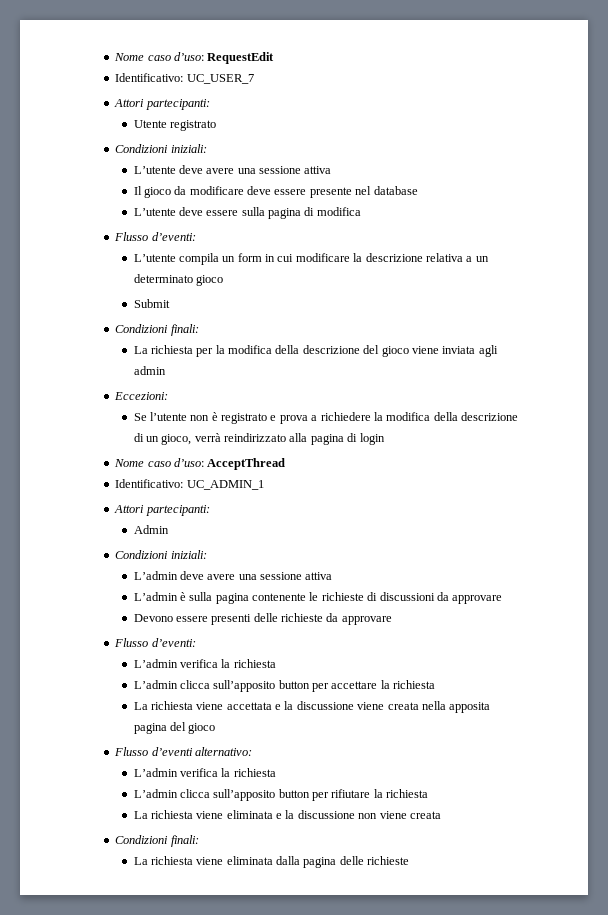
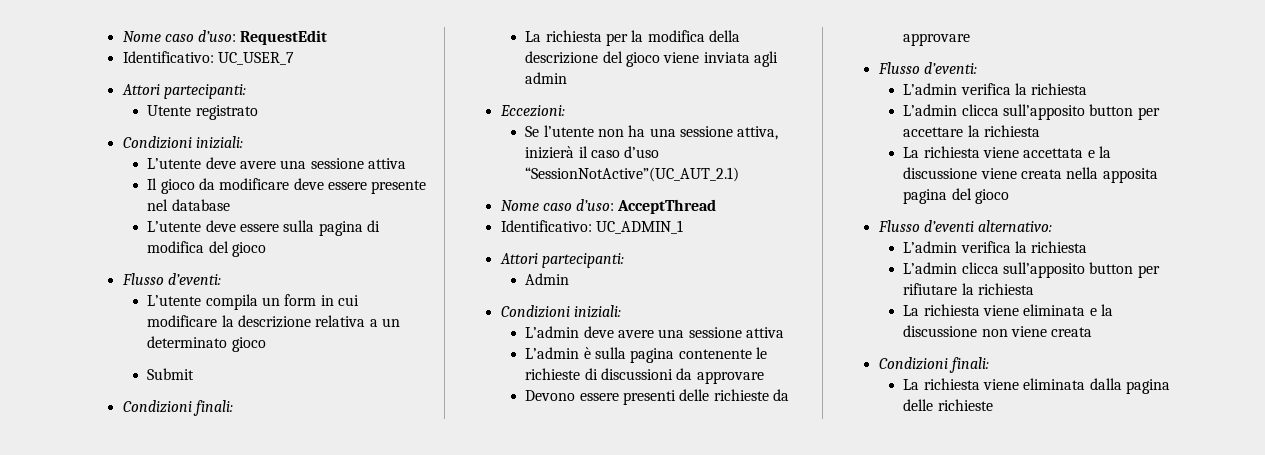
(361, 211) none -> [208,241,267,257] del gioco
[211,412,519,424] [133,433,385,445] è registrato e prova a richiedere la modifica della descrizione di un gioco, verrà reindirizzato alla pagina di login -> [628,125,779,140] [525,146,660,159] [525,167,740,182] ha una sessione attiva, inizierà il caso d’uso “SessionNotActive”(UC_AUT_2.1)

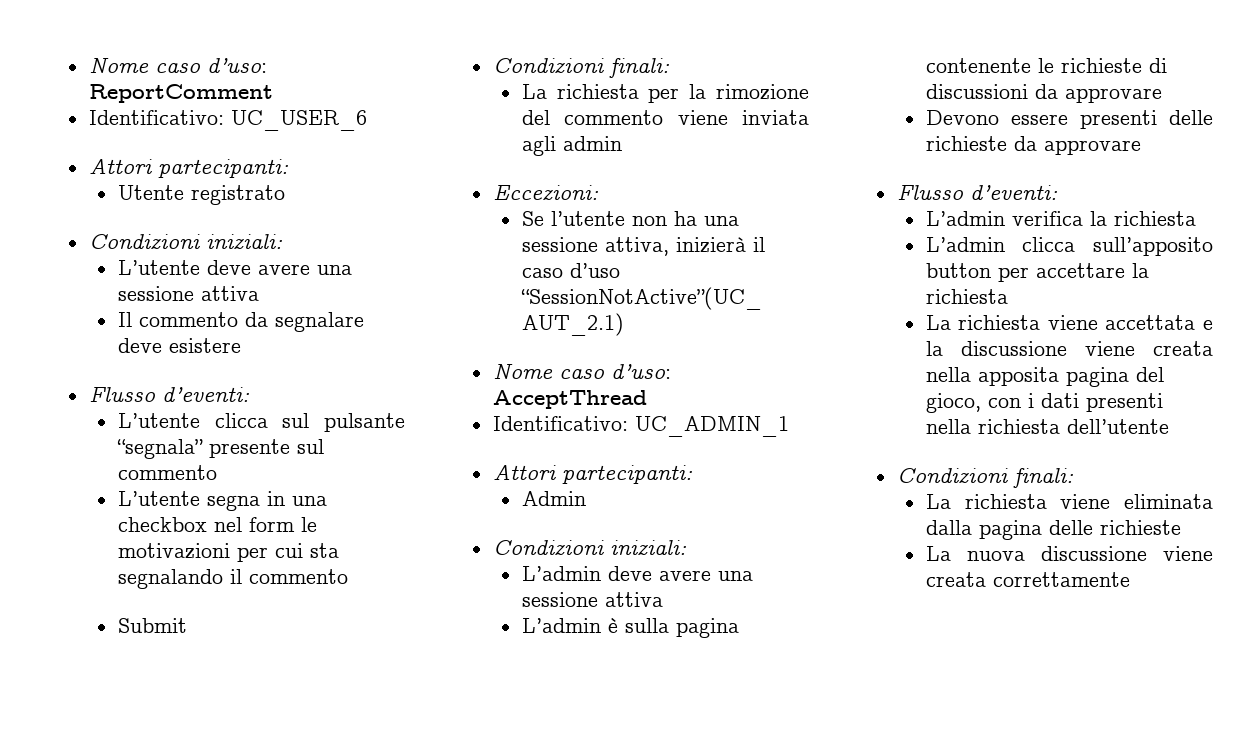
[122,30,328,45] [122,51,294,65] Nome caso d’uso: RequestEdit // Identificativo: UC_USER_7 -> [88,57,267,73] [88,84,273,103] [88,110,367,131] Nome caso d’uso: ReportComment // Identificativo: UC_USER_6
[160,178,427,194] [147,199,230,211] [147,220,381,236] [147,241,267,257] [121,273,221,285] [147,294,360,310] [147,315,401,328] [147,336,266,352] gioco da modificare deve essere presente nel database // L’utente deve essere sulla pagina di modifica del gioco // Flusso d’eventi: // L’utente compila un form in cui modificare la descrizione relativa a un determinato gioco -> [138,312,364,332] [117,338,241,353] [88,387,250,402] [117,413,405,432] [116,439,324,459] [117,465,217,480] [117,491,327,511] [117,517,317,532] [117,543,339,562] [117,569,348,589] commento da segnalare deve esistere // Flusso d’eventi: // L’utente clicca sul pulsante “segnala” presente sul commento // L’utente segna in una checkbox nel form le motivazioni per cui sta segnalando il commento
[647,30,741,42] [525,51,661,67] modifica della descrizione del gioco -> [716,84,809,100] [521,110,664,125] rimozione del commento
[975,189,1010,204] [877,220,1053,232] [903,241,1088,253] [903,262,1160,278] [903,283,1035,295] [903,304,1114,316] [903,325,1093,337] gioco // Flusso d’eventi alternativo: // L’admin verifica la richiesta // L’admin clicca sull’apposito button per rifiutare la richiesta // La richiesta viene eliminata e la discussione non viene creata -> [925,393,1163,413] [925,419,1169,434] gioco, con i dati presenti nella richiesta dell’utente
(993, 405) none -> [925,546,1213,561] [925,572,1130,587] // La nuova discussione viene creata correttamente

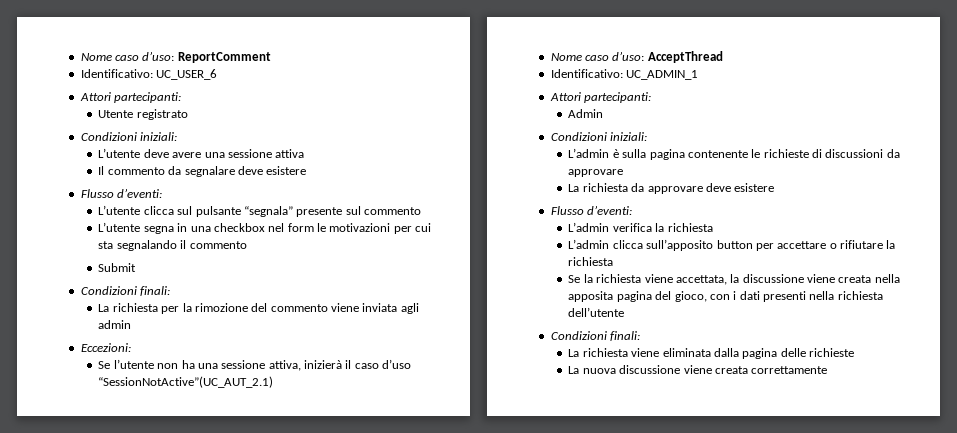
[521,566,753,581] [521,592,663,607] // L’admin deve avere una sessione attiva -> (647, 136) none
[925,110,1213,129] [925,136,1141,155] Devono essere presenti delle richieste da approvare -> [568,183,775,194] La richiesta da approvare deve esistere
[1131,263,1149,278] [925,289,1008,304] [925,315,1213,330] la richiesta // La richiesta viene accettata e -> [829,240,896,249] [568,257,614,266] [568,274,727,285] o rifiutare la richiesta // Se la richiesta viene accettata,

